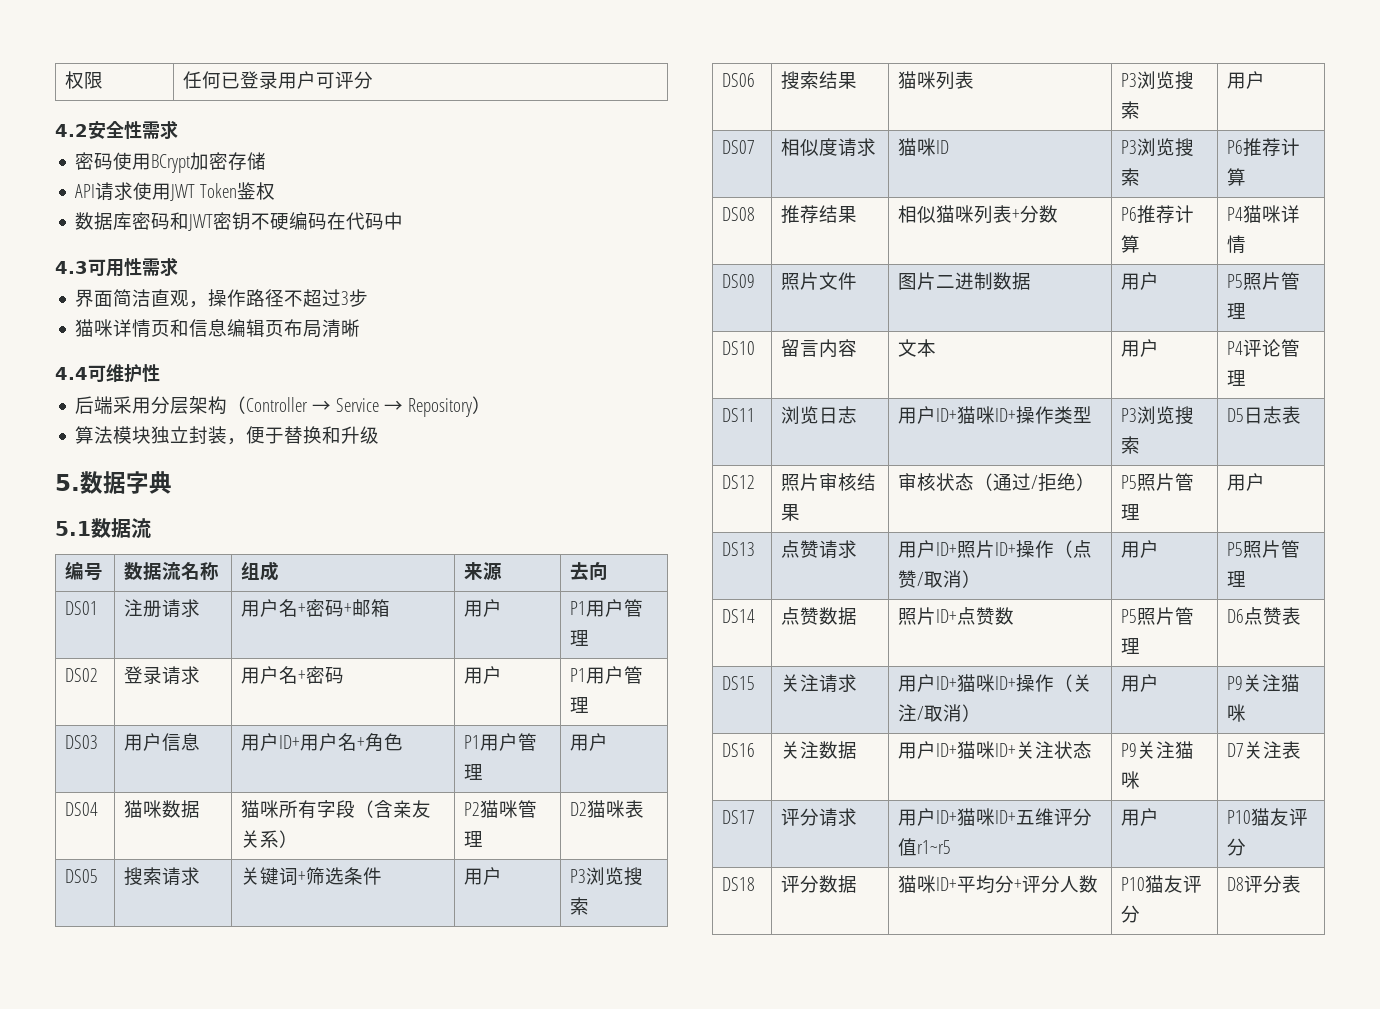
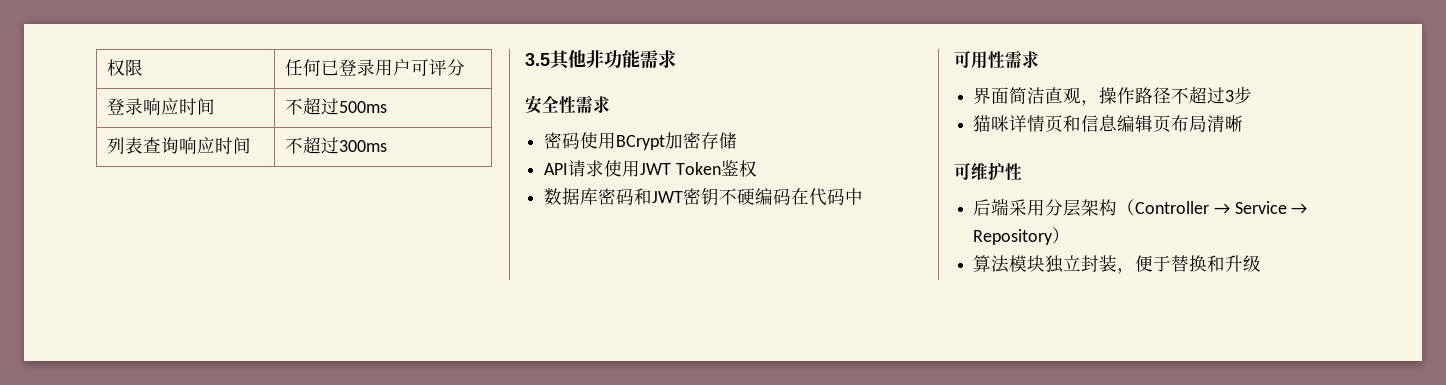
[55,124,88,137] // 4.2 -> [106,98,215,115] [284,97,387,115] [106,137,251,154] [284,136,387,154] [525,50,676,70] // 登录响应时间 | 不超过500ms // 列表查询响应时间 | 不超过300ms // 3.5其他非功能需求 //
[55,261,88,274] 4.3 -> (864, 196) none
[55,367,88,380] 4.4 -> (1244, 123) none
[55,471,172,494] [55,518,151,539] [64,561,103,581] [123,562,219,581] [240,561,279,581] [463,562,502,580] [569,562,608,581] [64,601,98,615] [123,599,200,618] [240,599,390,617] [463,599,502,617] [569,599,643,617] [569,630,589,646] [64,668,98,682] [123,666,200,685] [240,666,344,684] [463,666,502,684] [569,666,643,684] [569,697,589,713] [64,735,98,749] [123,733,200,751] [240,733,403,752] [463,733,537,751] [463,764,483,780] [569,733,608,751] [64,802,98,816] [123,800,200,818] [240,800,431,819] [240,830,298,848] [463,800,537,818] [463,831,483,847] [569,800,644,818] [64,869,98,883] [123,867,200,886] [240,867,382,885] [463,867,502,885] [569,867,643,886] [569,897,589,915] [721,73,755,87] [780,71,857,90] [897,71,974,90] [1120,71,1194,90] [1120,101,1140,119] [1226,71,1265,89] [721,140,755,154] [780,138,876,157] [897,138,949,156] [1120,138,1194,157] [1120,168,1140,186] [1226,138,1300,157] [1226,168,1246,186] [721,207,755,221] [780,205,857,224] [897,205,1058,224] [1120,205,1194,224] [1120,235,1140,253] [1226,205,1300,223] [1226,235,1246,254] [721,274,755,288] [780,272,857,290] [897,272,1031,290] [1120,272,1159,290] [1226,272,1300,290] [1226,303,1246,319] [721,341,755,355] [780,339,857,358] [897,339,936,357] [1120,339,1159,357] [1226,339,1300,357] [1226,370,1246,386] [721,408,755,422] [780,406,857,424] [897,406,1092,424] [1120,406,1194,425] [1120,436,1140,454] [1226,406,1301,424] [721,475,755,489] [780,473,876,491] [780,504,800,521] [897,473,1095,492] [1120,473,1194,491] [1120,504,1140,520] [1226,473,1265,491] [721,542,755,556] [780,540,857,559] [897,540,1092,558] [897,570,981,588] [1120,540,1159,558] [1226,540,1300,558] [1226,571,1246,587] [721,609,755,623] [780,607,857,625] [897,607,1014,625] [1120,607,1194,625] [1120,638,1140,654] [1226,607,1301,625] [721,676,755,690] [780,674,857,693] [897,674,1092,692] [897,704,981,722] [1120,674,1159,692] [1226,674,1300,692] [1226,704,1246,722] [721,743,755,757] [780,741,857,759] [897,741,1092,759] [1120,741,1194,759] [1120,771,1140,789] [1226,741,1301,759] [721,810,755,824] [780,808,857,827] [897,808,1092,826] [897,838,951,856] [1120,808,1159,826] [1226,808,1308,826] [1226,838,1246,856] [721,877,755,891] [780,875,857,893] [897,875,1098,894] [1120,875,1202,893] [1120,905,1140,923] [1226,875,1301,893] // 5.数据字典 // 5.1数据流 // 编号 | 数据流名称 | 组成 | 来源 | 去向 // DS01 | 注册请求 | 用户名+密码+邮箱 | 用户 | P1用户管理 // DS02 | 登录请求 | 用户名+密码 | 用户 | P1用户管理 // DS03 | 用户信息 | 用户ID+用户名+角色 | P1用户管理 | 用户 // DS04 | 猫咪数据 | 猫咪所有字段（含亲友关系） | P2猫咪管理 | D2猫咪表 // DS05 | 搜索请求 | 关键词+筛选条件 | 用户 | P3浏览搜索 // DS06 | 搜索结果 | 猫咪列表 | P3浏览搜索 | 用户 // DS07 | 相似度请求 | 猫咪ID | P3浏览搜索 | P6推荐计算 // DS08 | 推荐结果 | 相似猫咪列表+分数 | P6推荐计算 | P4猫咪详情 // DS09 | 照片文件 | 图片二进制数据 | 用户 | P5照片管理 // DS10 | 留言内容 | 文本 | 用户 | P4评论管理 // DS11 | 浏览日志 | 用户ID+猫咪ID+操作类型 | P3浏览搜索 | D5日志表 // DS12 | 照片审核结果 | 审核状态（通过/拒绝） | P5照片管理 | 用户 // DS13 | 点赞请求 | 用户ID+照片ID+操作（点赞/取消） | 用户 | P5照片管理 // DS14 | 点赞数据 | 照片ID+点赞数 | P5照片管理 | D6点赞表 // DS15 | 关注请求 | 用户ID+猫咪ID+操作（关注/取消） | 用户 | P9关注猫咪 // DS16 | 关注数据 | 用户ID+猫咪ID+关注状态 | P9关注猫咪 | D7关注表 // DS17 | 评分请求 | 用户ID+猫咪ID+五维评分值r1~r5 | 用户 | P10猫友评分 // DS18 | 评分数据 | 猫咪ID+平均分+评分人数 | P10猫友评分 | D8评分表 -> (1262, 263) none

